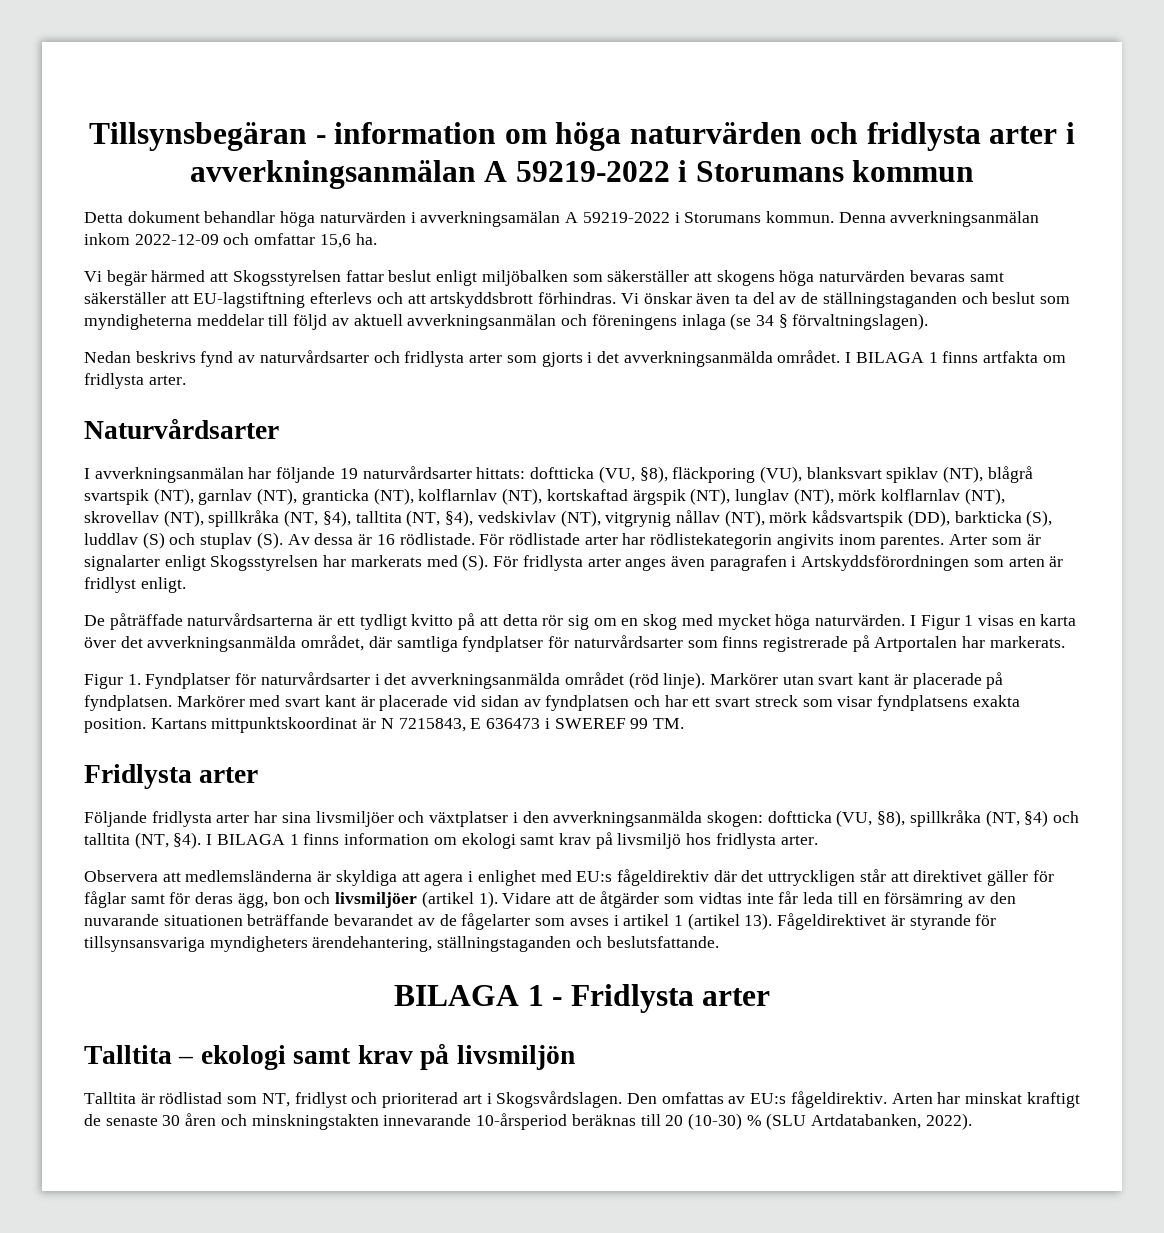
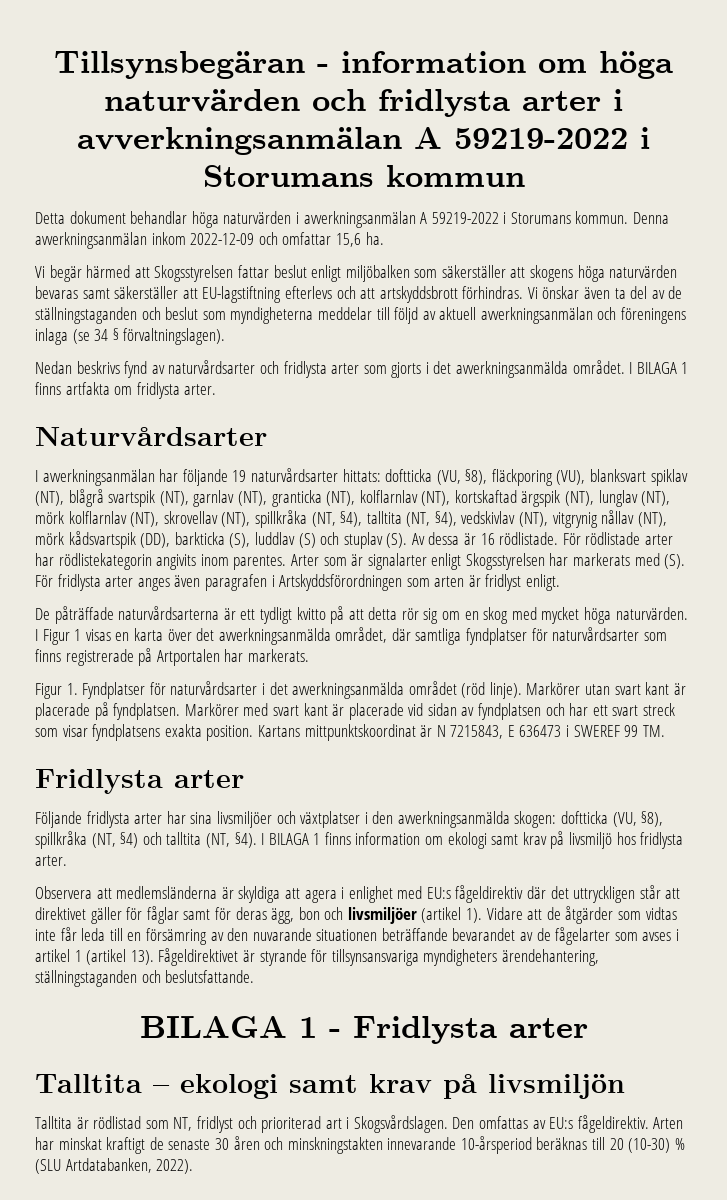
[420,211,561,227] avverkningsamälan -> [303,211,416,228] avverkningsanmälan

